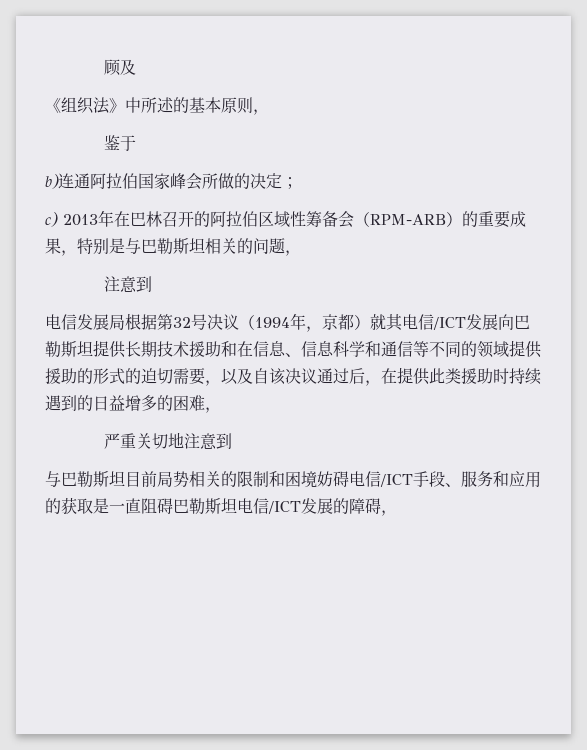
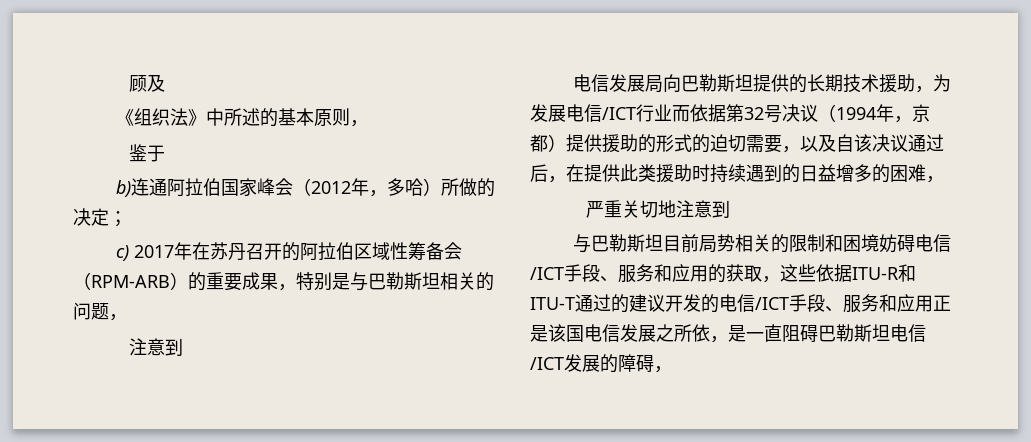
(202, 181) none -> [293,178,442,197] （2012年，多哈）
[63,210,162,227] 2013年在巴林 -> [134,242,247,261] 2017年在苏丹
[125,313,141,330] 根 -> [663,74,952,93] [530,104,708,122] 向巴勒斯坦提供的长期技术援助，为发展电信/ICT行业而依
[370,314,530,331] [45,340,509,358] 就其电信/ICT发展向巴勒斯坦提供长期技术援助和在信息、信息科学和通信等不同的领域 -> (566, 143) none
(93, 506) none -> [762,264,916,283] [530,294,951,313] [530,324,728,343] ，这些依据ITU-R和ITU-T通过的建议开发的电信/ICT手段、服务和应用正是该国电信发展之所依，

